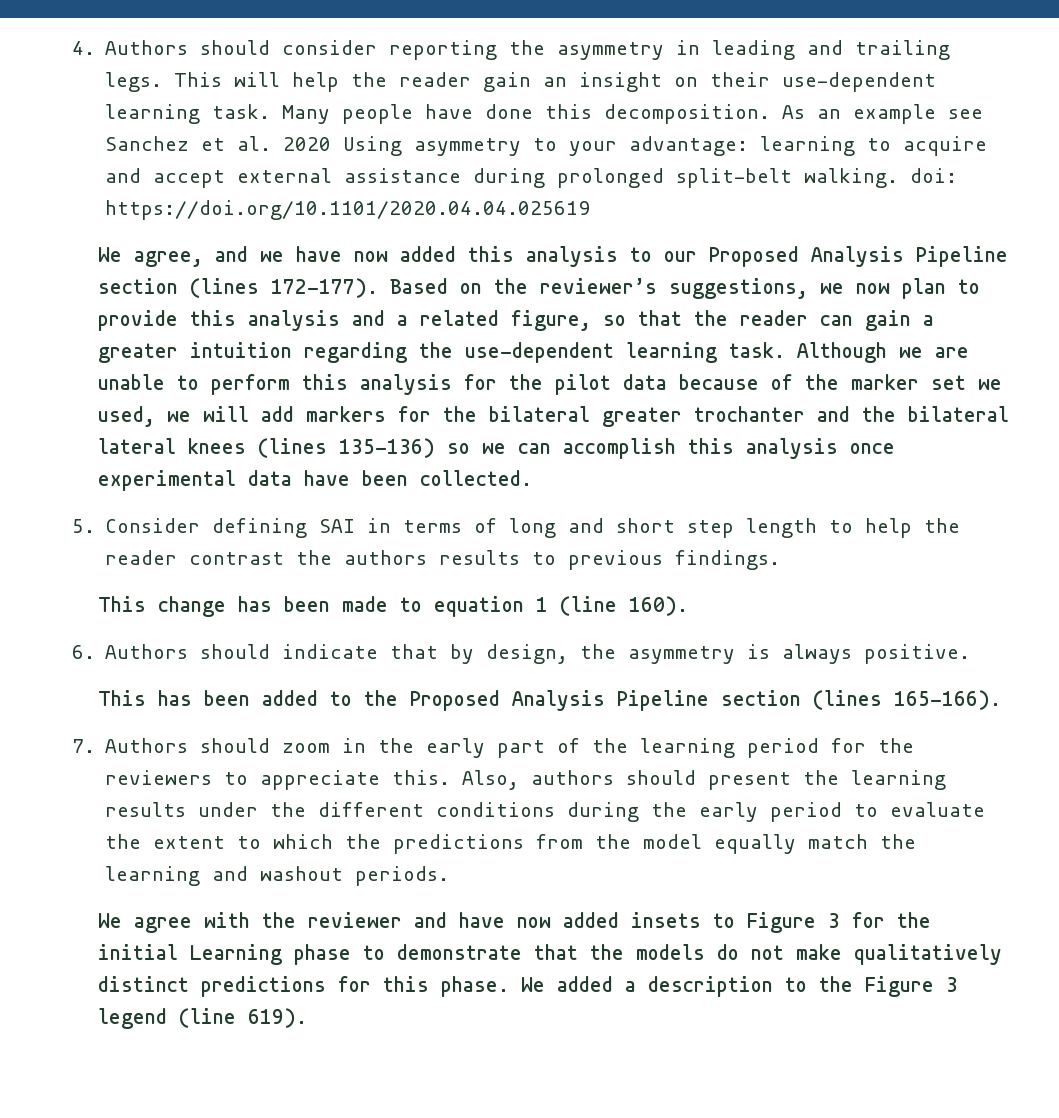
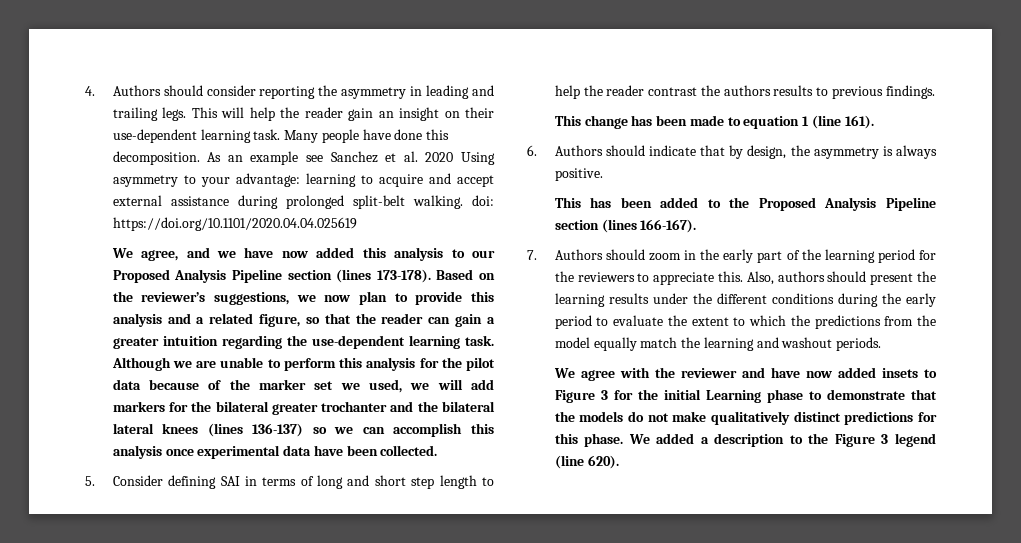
[271,278,379,298] 172-177). -> [376,269,431,283] 173-178).
[339,438,436,458] 135-136) -> [252,423,304,437] 136-137)
[629,596,689,616] 160). -> [844,115,874,129] 161).
[894,690,1002,710] 165-166). -> [640,219,697,233] 166-167).
[248,1008,308,1028] 619). -> [587,455,619,469] 620).

